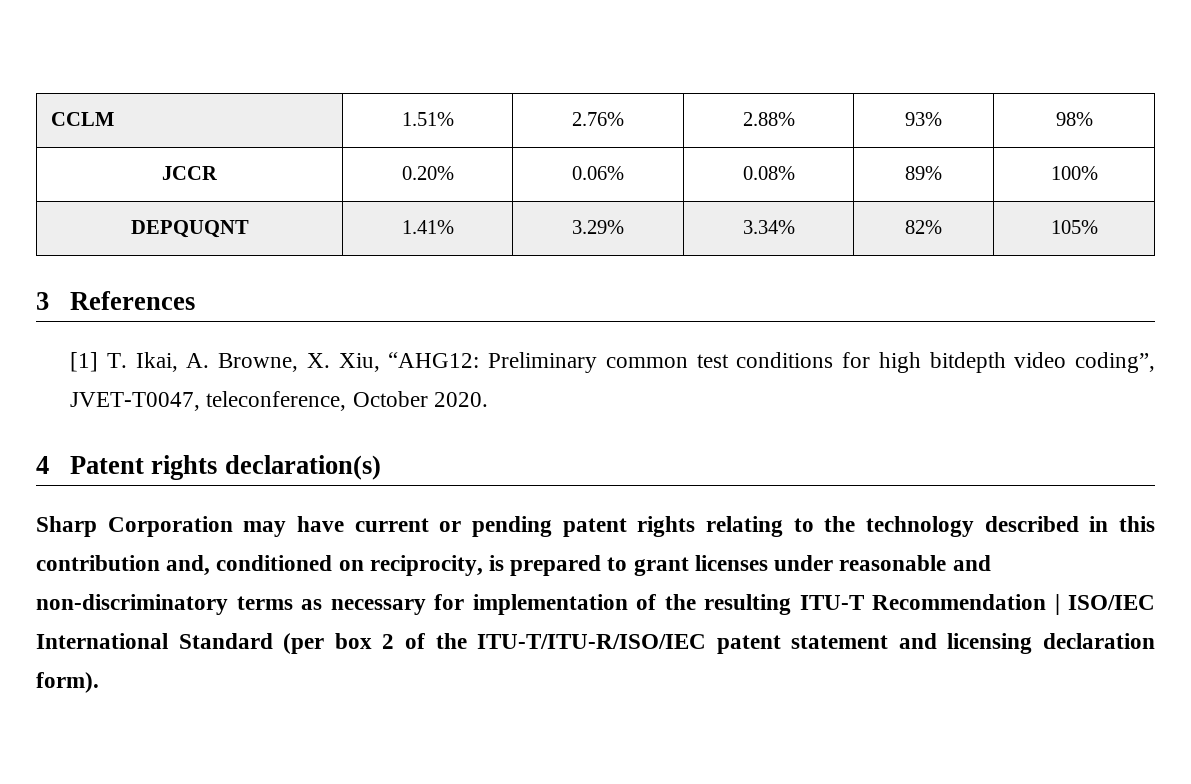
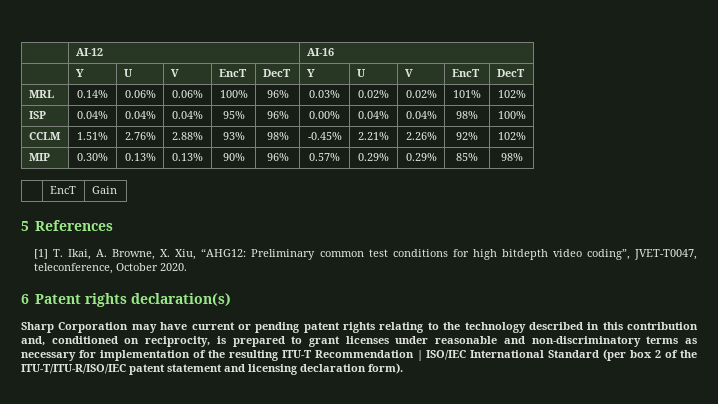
(51, 119) none -> [75,48,103,56] [306,48,334,56] [75,69,84,77] [123,69,133,77] [170,69,179,77] [218,69,247,77] [262,69,291,77] [306,69,315,77] [356,69,366,77] [404,69,413,77] [451,69,480,77] [496,69,525,77] [28,90,54,98] [77,90,108,98] [124,90,156,98] [172,90,203,98] [219,90,248,98] [266,90,289,98] [309,90,340,98] [358,90,389,98] [405,90,437,98] [453,90,481,98] [497,90,526,98] [28,111,46,119] [77,111,108,119] [124,111,156,119] [172,111,203,119] [222,111,245,119] [266,111,289,119] [309,111,340,119] [358,111,389,119] [405,111,437,119] [456,111,478,119] [497,111,526,119] | AI-12 | AI-16 // | Y | U | V | EncT | DecT | Y | U | V | EncT | DecT // MRL | 0.14% | 0.06% | 0.06% | 100% | 96% | 0.03% | 0.02% | 0.02% | 101% | 102% // ISP | 0.04% | 0.04% | 0.04% | 95% | 96% | 0.00% | 0.04% | 0.04% | 98% | 100% //
[162,166,217,180] [401,166,454,180] [572,166,624,180] [742,166,795,180] [905,166,942,180] [1050,166,1098,180] [130,220,249,238] [401,220,454,234] [572,220,624,234] [742,220,795,234] [905,220,942,234] [1050,220,1098,234] [36,292,49,310] // JCCR | 0.20% | 0.06% | 0.08% | 89% | 100% // DEPQUQNT | 1.41% | 3.29% | 3.34% | 82% | 105% // 3 -> [307,132,342,140] [358,132,389,140] [405,132,437,140] [456,132,478,140] [497,132,526,140] [28,153,50,161] [77,153,108,161] [124,153,156,161] [172,153,203,161] [222,153,245,161] [266,153,289,161] [309,153,340,161] [358,153,389,161] [405,153,437,161] [456,153,478,161] [500,153,523,161] [49,186,76,194] [91,186,117,194] [21,221,29,231] | -0.45% | 2.21% | 2.26% | 92% | 102% // MIP | 0.30% | 0.13% | 0.13% | 90% | 96% | 0.57% | 0.29% | 0.29% | 85% | 98% // | EncT | Gain // 5
[36,456,49,474] 4 -> [21,294,29,304] 6

